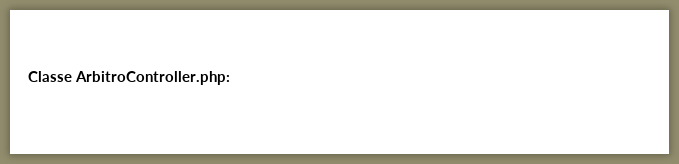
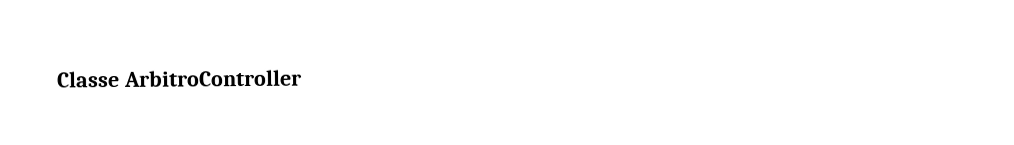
[75,71,230,85] ArbitroController.php: -> [122,69,302,87] ArbitroController

